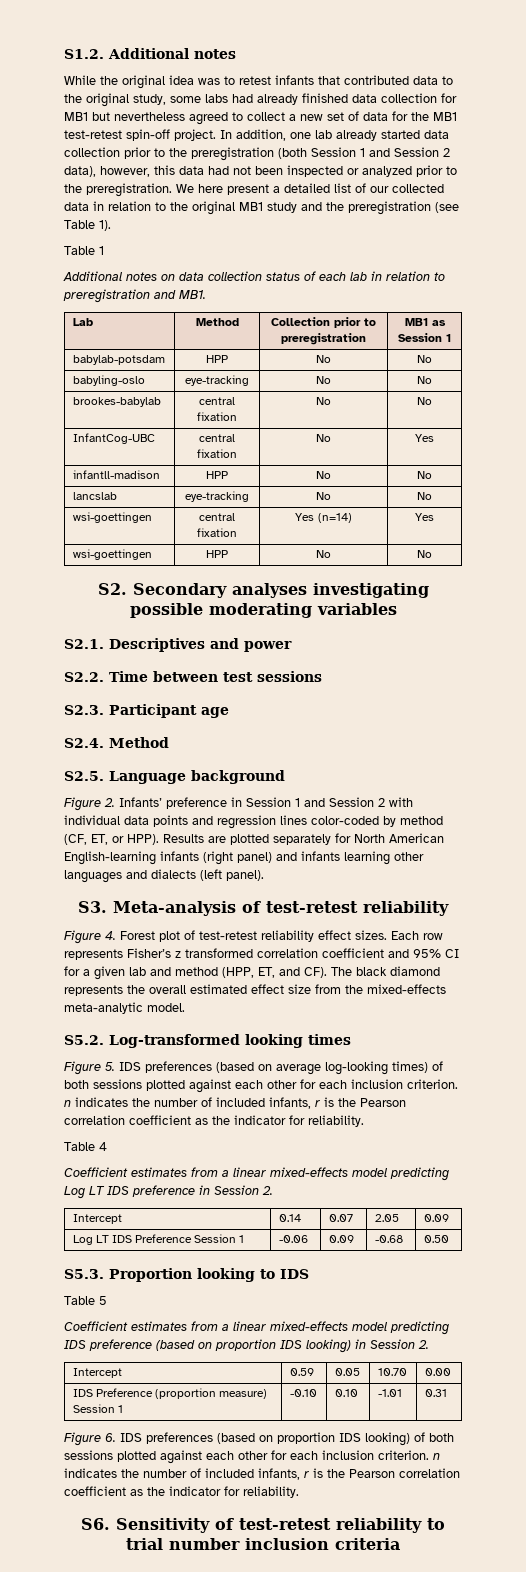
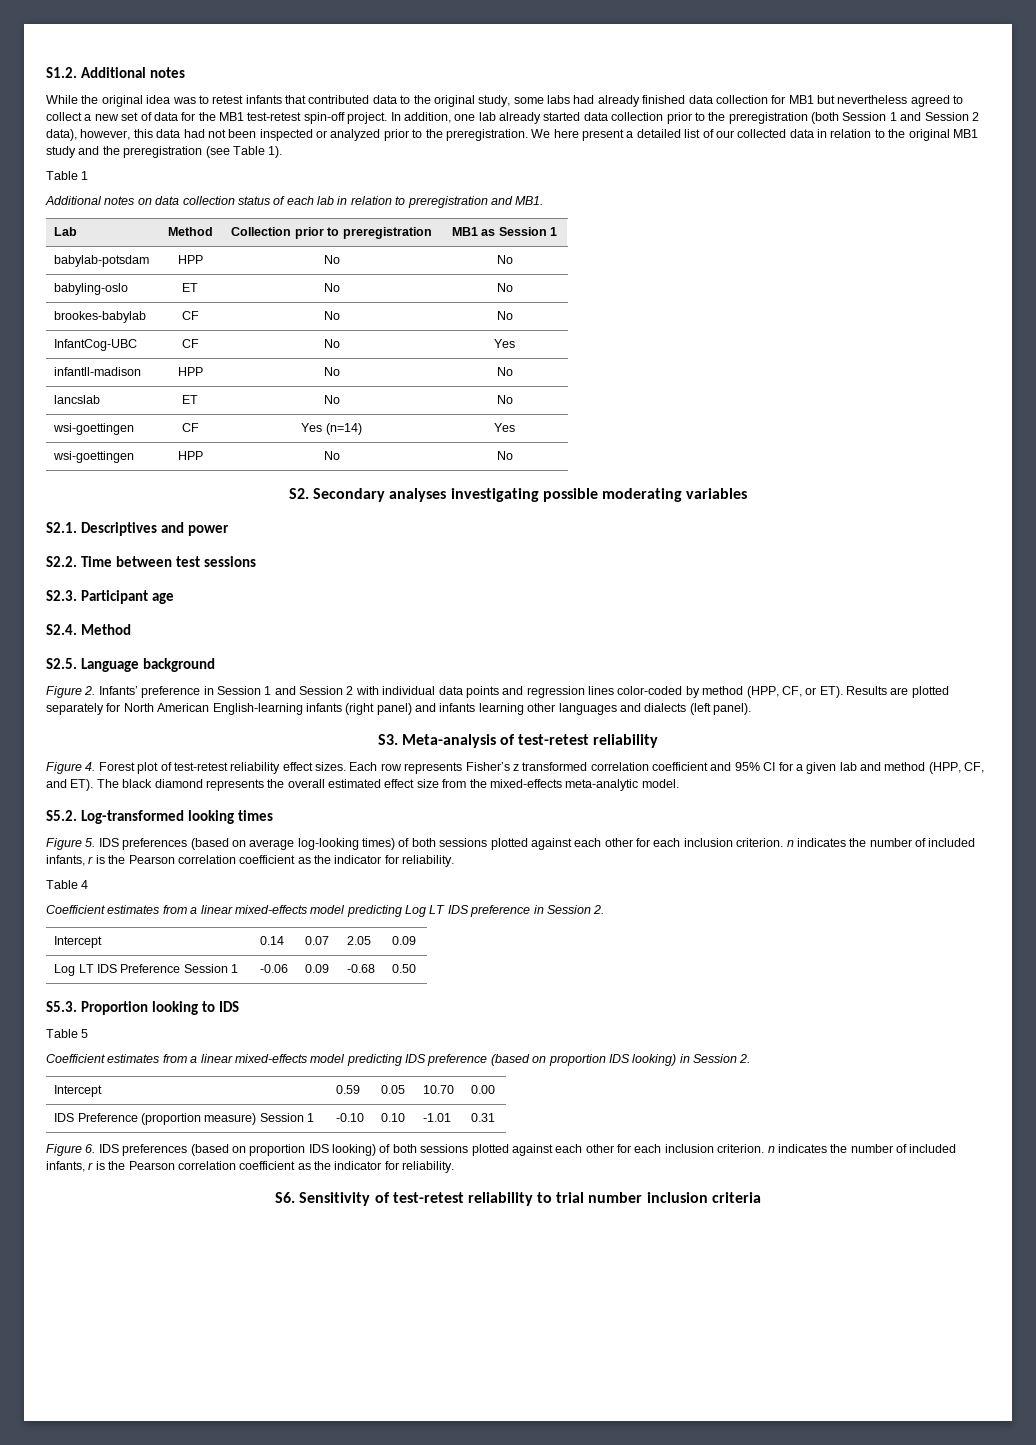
[185,375,249,386] eye-tracking -> [182,283,198,292] ET
[199,397,235,405] [197,412,237,421] central fixation -> [181,311,199,320] CF
[199,434,235,442] [197,449,237,458] central fixation -> [181,339,199,348] CF
[185,491,249,502] eye-tracking -> [182,395,198,404] ET
[199,513,235,521] [197,528,237,537] central fixation -> [181,423,199,432] CF
[64,834,159,845] (CF, ET, or HPP). -> [746,686,843,698] (HPP, CF, or ET).
[258,967,327,978] ET, and CF). -> [964,762,985,773] [46,779,94,791] CF, and ET).

